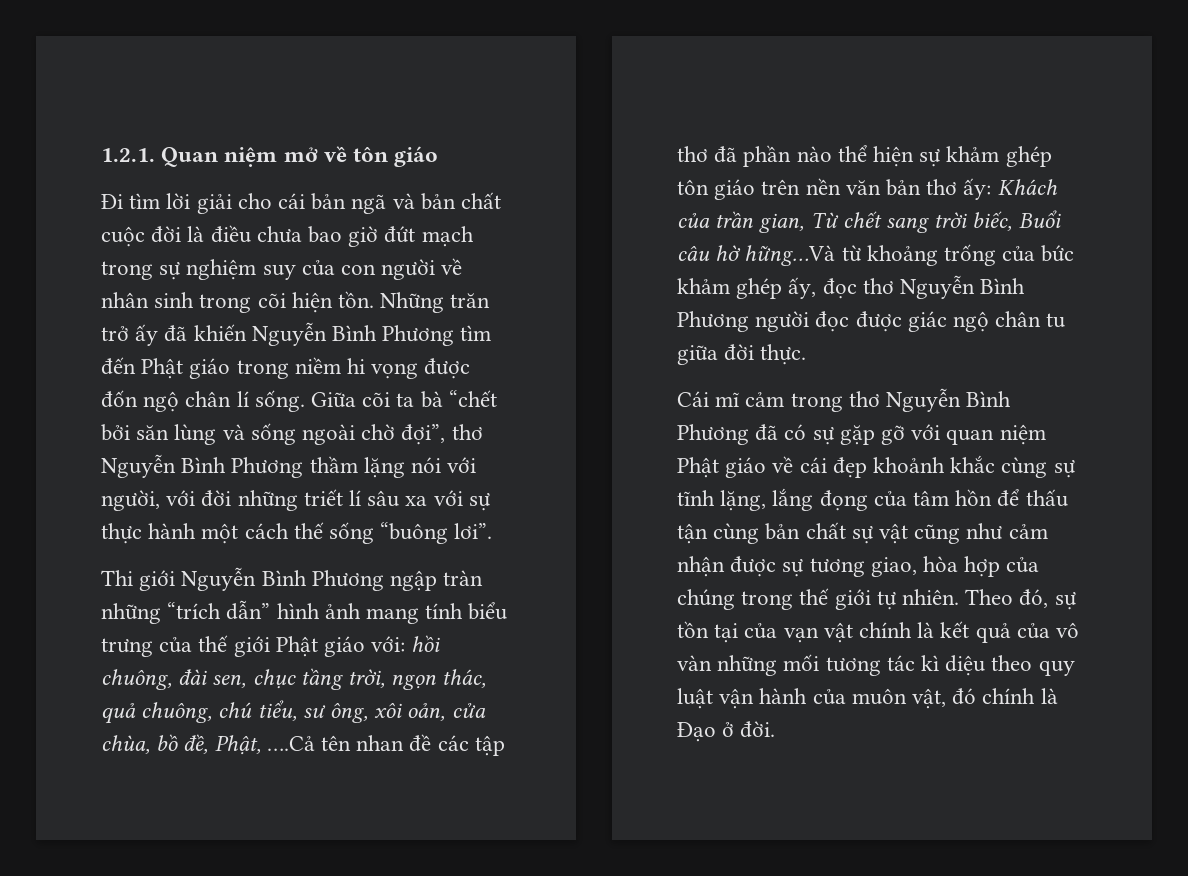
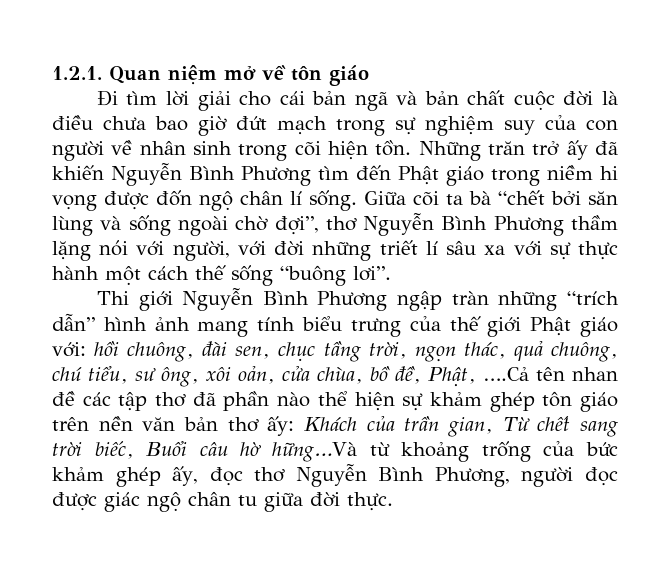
[677,311,749,332] Phương -> [434,467,510,487] Phương,
[677,388,1012,412] [677,424,1046,445] [677,455,1075,478] [677,488,1068,511] [677,522,1048,544] [677,556,1040,577] [677,588,1076,610] [677,621,1080,643] [677,654,1075,676] [677,688,1058,709] [677,721,776,742] // Cái mĩ cảm trong thơ Nguyễn Bình Phương đã có sự gặp gỡ với quan niệm Phật giáo về cái đẹp khoảnh khắc cùng sự tĩnh lặng, lắng đọng của tâm hồn để thấu tận cùng bản chất sự vật cũng như cảm nhận được sự tương giao, hòa hợp của chúng trong thế giới tự nhiên. Theo đó, sự tồn tại của vạn vật chính là kết quả của vô vàn những mối tương tác kì diệu theo quy luật vận hành của muôn vật, đó chính là Đạo ở đời. -> (393, 501) none

